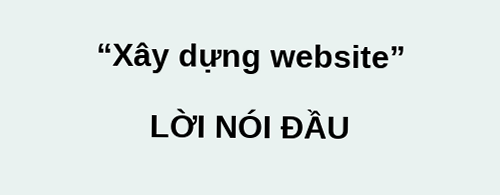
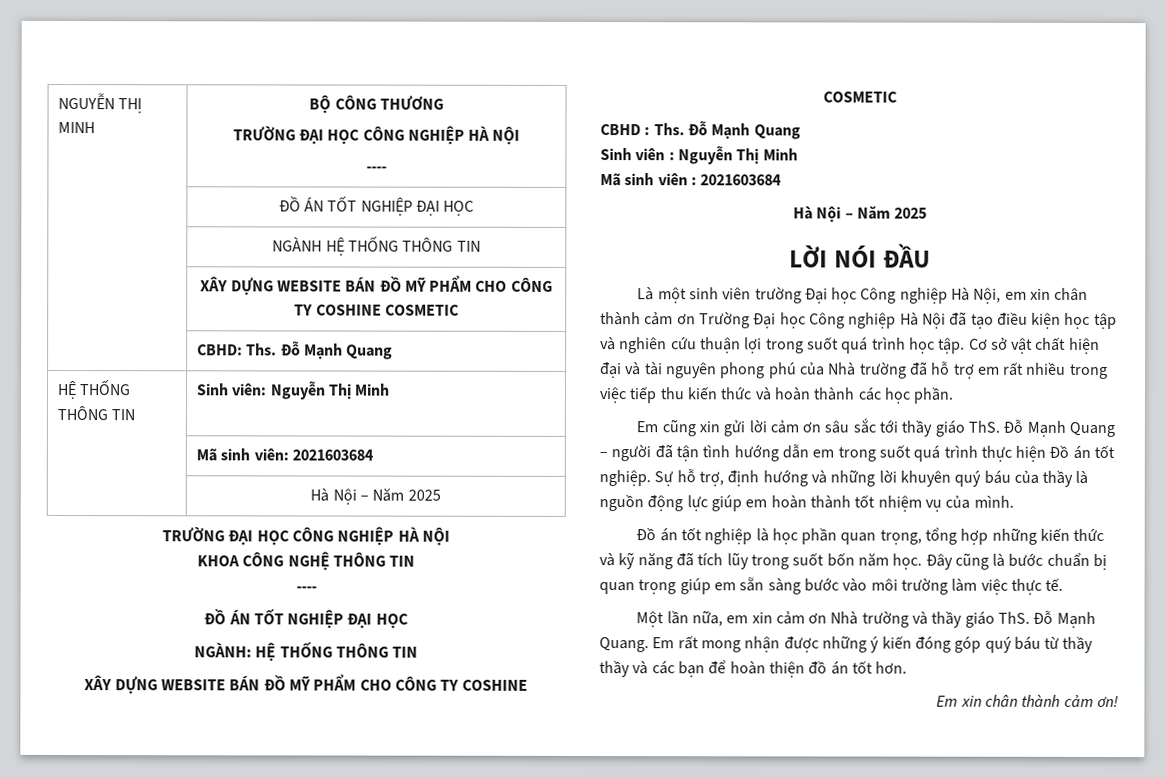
[95,41,406,75] [149,108,350,139] “Xây dựng website” // LỜI NÓI ĐẦU -> [57,92,143,114] [57,121,95,134] [309,95,444,114] [232,125,521,145] [366,166,387,172] [278,196,475,216] [272,236,481,256] [200,275,553,296] [294,304,459,316] [196,341,394,360] [56,380,132,400] [56,405,136,421] [195,381,391,400] [195,448,374,462] [310,487,441,505] [162,526,450,546] [196,551,416,571] [295,586,317,592] [204,609,408,629] [193,642,419,662] [84,674,528,695] [823,91,897,103] [600,121,801,140] [600,146,798,165] [600,173,783,187] [792,205,928,223] [789,243,931,268] [637,287,1089,304] [600,311,1117,330] [600,336,1100,354] [600,361,1108,380] [599,386,955,404] [636,418,1116,438] [599,444,1116,462] [599,469,1089,487] [599,494,1014,512] [636,527,1105,545] [599,552,1108,571] [599,577,1064,595] [636,610,1096,628] [599,635,1094,653] [599,660,908,678] [936,694,1119,708] NGUYỄN THỊ MINH | BỘ CÔNG THƯƠNG // TRƯỜNG ĐẠI HỌC CÔNG NGHIỆP HÀ NỘI // ---- // | ĐỒ ÁN TỐT NGHIỆP ĐẠI HỌC // | NGÀNH HỆ THỐNG THÔNG TIN // | XÂY DỰNG WEBSITE BÁN ĐỒ MỸ PHẨM CHO CÔNG TY COSHINE COSMETIC // | CBHD: Ths. Đỗ Mạnh Quang // HỆ THỐNG THÔNG TIN | Sinh viên: Nguyễn Thị Minh // | Mã sinh viên: 2021603684 // | Hà Nội – Năm 2025 // TRƯỜNG ĐẠI HỌC CÔNG NGHIỆP HÀ NỘI // KHOA CÔNG NGHỆ THÔNG TIN // ---- // ĐỒ ÁN TỐT NGHIỆP ĐẠI HỌC // NGÀNH: HỆ THỐNG THÔNG TIN // XÂY DỰNG WEBSITE BÁN ĐỒ MỸ PHẨM CHO CÔNG TY COSHINE COSMETIC // CBHD : Ths. Đỗ Mạnh Quang // Sinh viên : Nguyễn Thị Minh // Mã sinh viên : 2021603684 // Hà Nội – Năm 2025 // LỜI NÓI ĐẦU // Là một sinh viên trường Đại học Công nghiệp Hà Nội, em xin chân thành cảm ơn Trường Đại học Công nghiệp Hà Nội đã tạo điều kiện học tập và nghiên cứu thuận lợi trong suốt quá trình học tập. Cơ sở vật chất hiện đại và tài nguyên phong phú của Nhà trường đã hỗ trợ em rất nhiều trong việc tiếp thu kiến thức và hoàn thành các học phần. // Em cũng xin gửi lời cảm ơn sâu sắc tới thầy giáo ThS. Đỗ Mạnh Quang – người đã tận tình hướng dẫn em trong suốt quá trình thực hiện Đồ án tốt nghiệp. Sự hỗ trợ, định hướng và những lời khuyên quý báu của thầy là nguồn động lực giúp em hoàn thành tốt nhiệm vụ của mình. // Đồ án tốt nghiệp là học phần quan trọng, tổng hợp những kiến thức và kỹ năng đã tích lũy trong suốt bốn năm học. Đây cũng là bước chuẩn bị quan trọng giúp em sẵn sàng bước vào môi trường làm việc thực tế. // Một lần nữa, em xin cảm ơn Nhà trường và thầy giáo ThS. Đỗ Mạnh Quang. Em rất mong nhận được những ý kiến đóng góp quý báu từ thầy thầy và các bạn để hoàn thiện đồ án tốt hơn. // Em xin chân thành cảm ơn!

